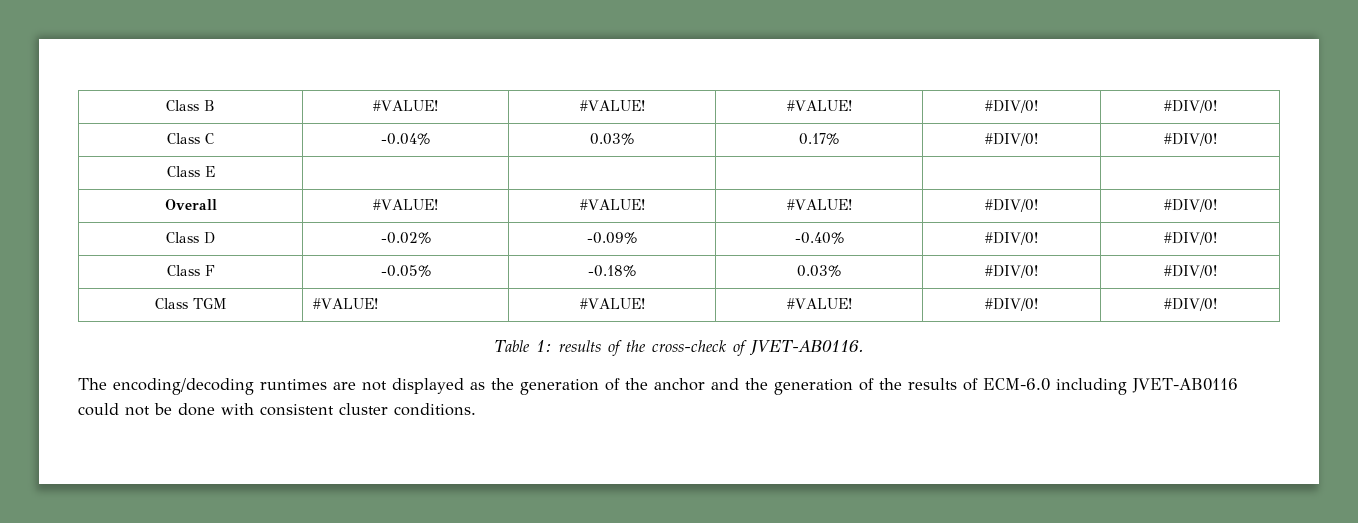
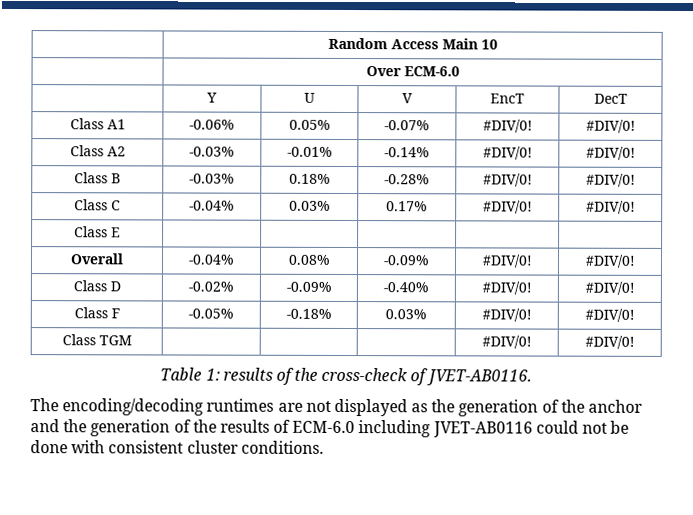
(166, 105) none -> [327,37,498,50] [365,66,460,77] [206,92,217,103] [304,92,315,103] [402,93,413,104] [490,93,525,104] [593,93,628,104] [69,118,126,130] [189,119,235,130] [288,119,331,130] [384,120,430,131] [482,119,533,133] [585,119,636,133] [69,145,126,157] [189,146,235,157] [286,146,333,157] [384,147,430,158] [482,146,533,160] [585,146,636,160] | Random Access Main 10 // | Over ECM-6.0 // | Y | U | V | EncT | DecT // Class A1 | -0.06% | 0.05% | -0.07% | #DIV/0! | #DIV/0! // Class A2 | -0.03% | -0.01% | -0.14% | #DIV/0! | #DIV/0! //
[373,100,439,111] [579,100,645,111] [786,100,852,111] #VALUE! | #VALUE! | #VALUE! -> [189,173,235,184] [288,173,331,184] [384,174,430,185] -0.03% | 0.18% | -0.28%
[373,199,439,210] [579,199,645,210] [786,199,852,210] #VALUE! | #VALUE! | #VALUE! -> [188,254,235,265] [287,254,331,265] [383,255,430,266] -0.04% | 0.08% | -0.09%
[312,298,378,309] [579,298,645,309] [786,298,852,309] #VALUE! | #VALUE! | #VALUE! -> (132, 340) | |

